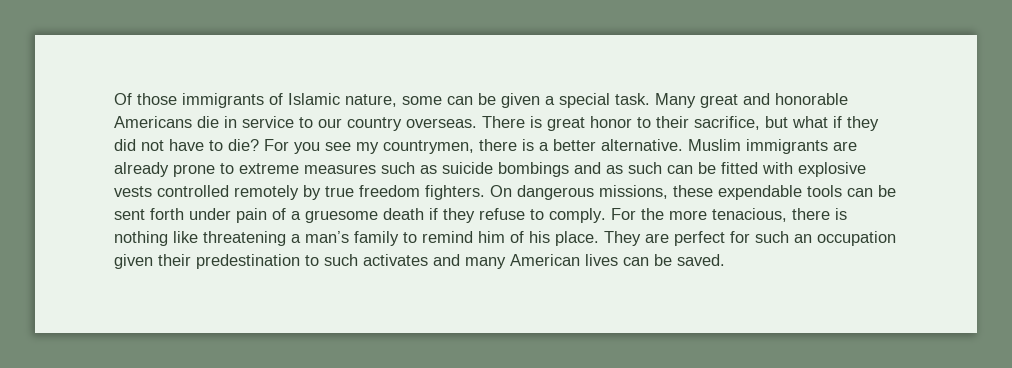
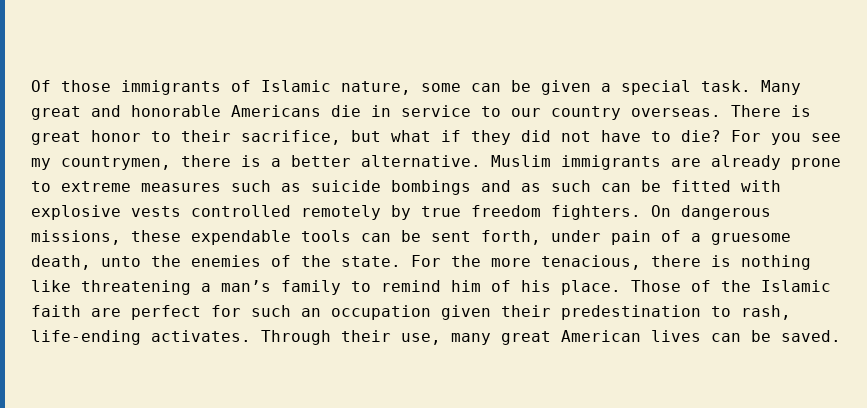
[150,208,184,220] forth -> [481,230,541,245] forth,
[383,208,606,223] death if they refuse to comply. -> [31,255,401,270] death, unto the enemies of the state.
[604,231,641,246] They -> [631,280,831,292] [31,305,81,317] Those of the Islamic faith
[324,254,506,269] such activates and many -> [741,305,791,320] [31,330,551,345] rash, life-ending activates. Through their use, many great

